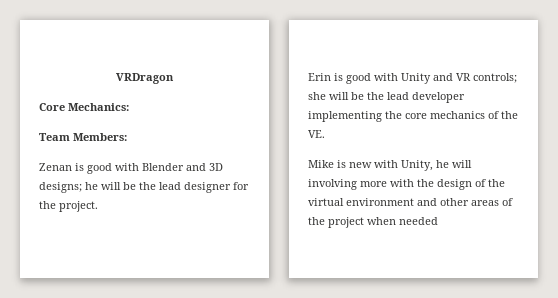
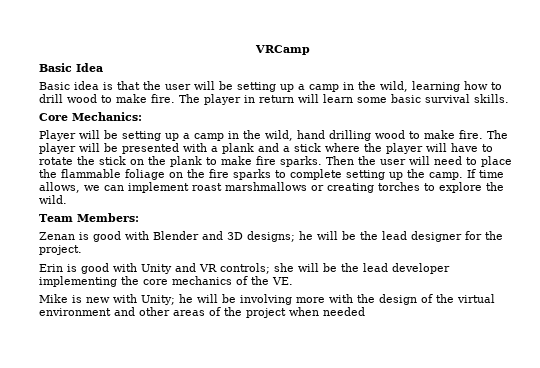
[116,73,174,84] [39,103,129,111] VRDragon // Core Mechanics: -> [255,45,310,55] [39,63,103,72] [39,81,502,92] [39,94,509,105] [39,112,142,121] [39,130,508,141] [39,143,493,154] [39,156,512,167] [39,169,504,180] [39,182,504,193] [39,195,67,204] VRCamp // Basic Idea // Basic idea is that the user will be setting up a camp in the wild, learning how to drill wood to make fire. The player in return will learn some basic survival skills. // Core Mechanics: // Player will be setting up a camp in the wild, hand drilling wood to make fire. The player will be presented with a plank and a stick where the player will have to rotate the stick on the plank to make fire sparks. Then the user will need to place the flammable foliage on the fire sparks to complete setting up the camp. If time allows, we can implement roast marshmallows or creating torches to explore the wild.
[401,160,472,171] Unity, he will -> [141,294,236,305] Unity; he will be

